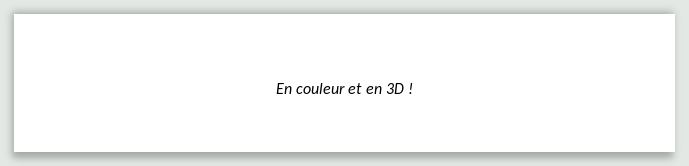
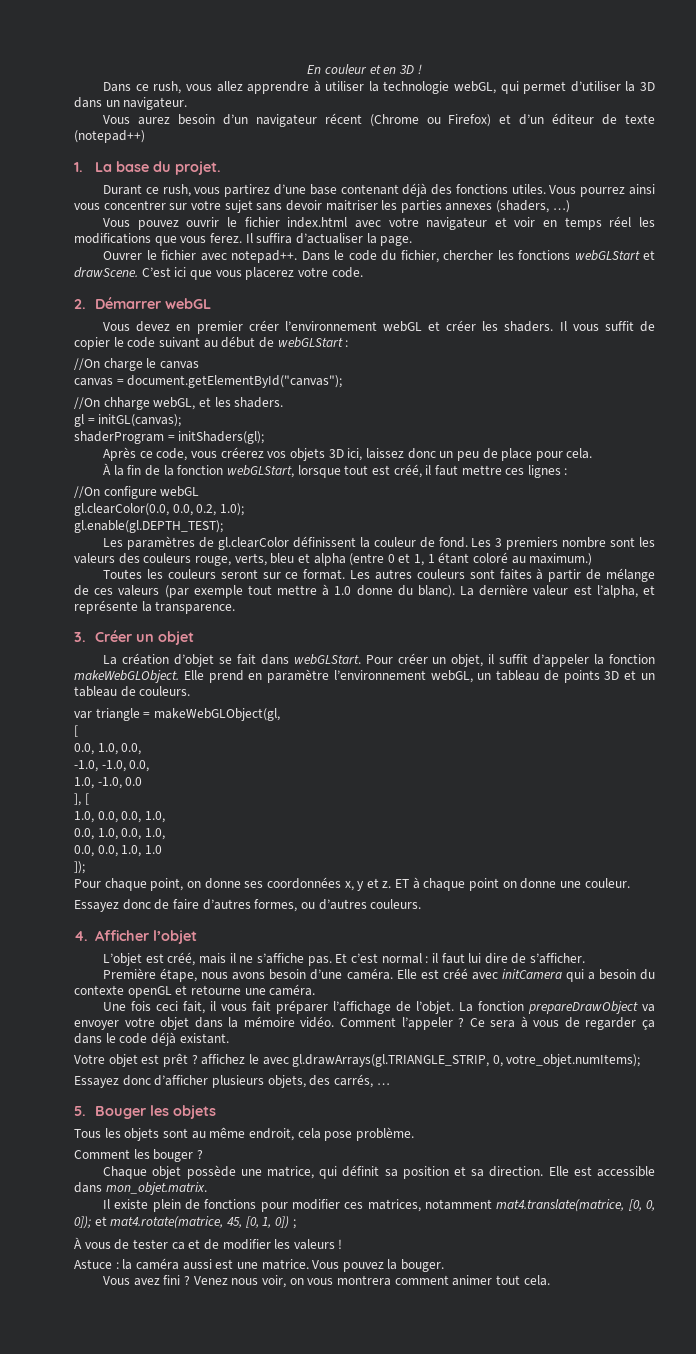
(413, 88) none -> [103,80,656,94] [74,97,188,110] [103,113,656,127] [74,130,145,143] [74,161,221,175] [103,183,655,197] [74,200,570,213] [103,216,655,230] [74,233,413,246] [103,250,655,263] [74,267,363,280] [74,297,211,309] [103,320,656,334] [74,336,349,350] [74,358,199,371] [74,375,343,388] [74,397,284,410] [74,414,182,427] [74,431,265,444] [103,447,593,461] [103,463,568,478] [74,486,200,499] [74,503,244,516] [74,520,223,533] [103,536,656,550] [74,552,593,566] [103,568,655,582] [74,584,655,598] [74,600,236,614] [74,630,194,645] [103,653,655,667] [74,669,655,683] [74,686,191,697] [74,708,280,721] [74,725,78,737] [74,743,142,755] [74,760,150,772] [74,777,143,789] [74,793,89,806] [74,811,165,823] [74,828,165,840] [74,845,162,857] [74,861,85,874] [74,877,630,891] [74,899,422,912] [74,930,197,944] [103,952,586,966] [103,968,655,982] [74,984,316,998] [103,1000,655,1014] [74,1016,655,1030] [74,1032,229,1046] [74,1053,641,1067] [74,1074,390,1088] [74,1105,216,1119] [74,1127,414,1141] [74,1149,203,1162] [103,1165,655,1179] [74,1182,207,1195] [103,1199,656,1212] [74,1216,296,1229] [74,1237,343,1250] [74,1258,445,1272] [103,1275,550,1288] // Dans ce rush, vous allez apprendre à utiliser la technologie webGL, qui permet d’utiliser la 3D dans un navigateur. // Vous aurez besoin d’un navigateur récent (Chrome ou Firefox) et d’un éditeur de texte (notepad++) // 1. La base du projet. // Durant ce rush, vous partirez d’une base contenant déjà des fonctions utiles. Vous pourrez ainsi vous concentrer sur votre sujet sans devoir maitriser les parties annexes (shaders, …) // Vous pouvez ouvrir le fichier index.html avec votre navigateur et voir en temps réel les modifications que vous ferez. Il suffira d’actualiser la page. // Ouvrer le fichier avec notepad++. Dans le code du fichier, chercher les fonctions webGLStart et drawScene. C’est ici que vous placerez votre code. // 2. Démarrer webGL // Vous devez en premier créer l’environnement webGL et créer les shaders. Il vous suffit de copier le code suivant au début de webGLStart : // //On charge le canvas // canvas = document.getElementById("canvas"); // //On chharge webGL, et les shaders. // gl = initGL(canvas); // shaderProgram = initShaders(gl); // Après ce code, vous créerez vos objets 3D ici, laissez donc un peu de place pour cela. // À la fin de la fonction webGLStart, lorsque tout est créé, il faut mettre ces lignes : // //On configure webGL // gl.clearColor(0.0, 0.0, 0.2, 1.0); // gl.enable(gl.DEPTH_TEST); // Les paramètres de gl.clearColor définissent la couleur de fond. Les 3 premiers nombre sont les valeurs des couleurs rouge, verts, bleu et alpha (entre 0 et 1, 1 étant coloré au maximum.) // Toutes les couleurs seront sur ce format. Les autres couleurs sont faites à partir de mélange de ces valeurs (par exemple tout mettre à 1.0 donne du blanc). La dernière valeur est l’alpha, et représente la transparence. // 3. Créer un objet // La création d’objet se fait dans webGLStart. Pour créer un objet, il suffit d’appeler la fonction makeWebGLObject. Elle prend en paramètre l’environnement webGL, un tableau de points 3D et un tableau de couleurs. // var triangle = makeWebGLObject(gl, // [ // 0.0, 1.0, 0.0, // -1.0, -1.0, 0.0, // 1.0, -1.0, 0.0 // ], [ // 1.0, 0.0, 0.0, 1.0, // 0.0, 1.0, 0.0, 1.0, // 0.0, 0.0, 1.0, 1.0 // ]); // Pour chaque point, on donne ses coordonnées x, y et z. ET à chaque point on donne une couleur. // Essayez donc de faire d’autres formes, ou d’autres couleurs. // 4. Afficher l’objet // L’objet est créé, mais il ne s’affiche pas. Et c’est normal : il faut lui dire de s’afficher. // Première étape, nous avons besoin d’une caméra. Elle est créé avec initCamera qui a besoin du contexte openGL et retourne une caméra. // Une fois ceci fait, il vous fait préparer l’affichage de l’objet. La fonction prepareDrawObject va envoyer votre objet dans la mémoire vidéo. Comment l’appeler ? Ce sera à vous de regarder ça dans le code déjà existant. // Votre objet est prêt ? affichez le avec gl.drawArrays(gl.TRIANGLE_STRIP, 0, votre_objet.numItems); // Essayez donc d’afficher plusieurs objets, des carrés, … // 5. Bouger les objets // Tous les objets sont au même endroit, cela pose problème. // Comment les bouger ? // Chaque objet possède une matrice, qui définit sa position et sa direction. Elle est accessible dans mon_objet.matrix. // Il existe plein de fonctions pour modifier ces matrices, notamment mat4.translate(matrice, [0, 0, 0]); et mat4.rotate(matrice, 45, [0, 1, 0]) ; // À vous de tester ca et de modifier les valeurs ! // Astuce : la caméra aussi est une matrice. Vous pouvez la bouger. // Vous avez fini ? Venez nous voir, on vous montrera comment animer tout cela.

